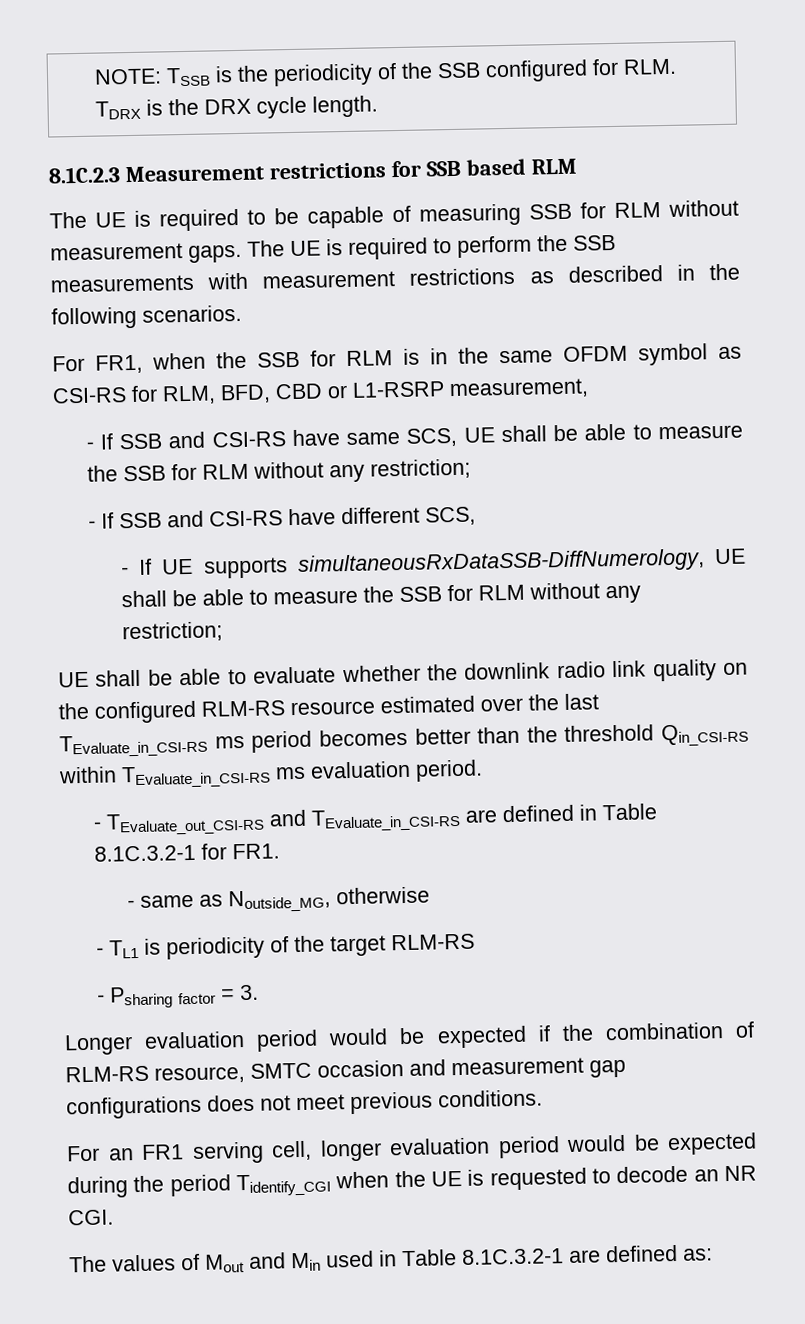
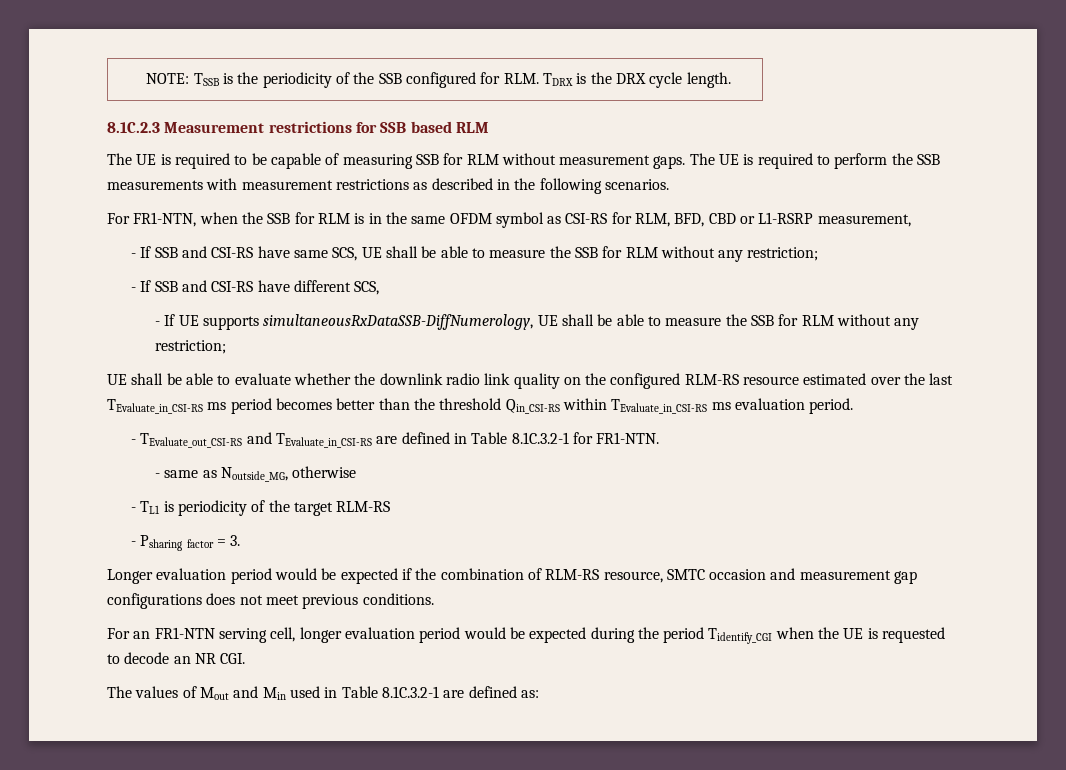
[95,354,143,374] FR1, -> [133,212,197,227] FR1-NTN,
[231,843,280,860] FR1. -> [596,432,660,444] FR1-NTN.
[141,1144,184,1160] FR1 -> [154,627,215,639] FR1-NTN

